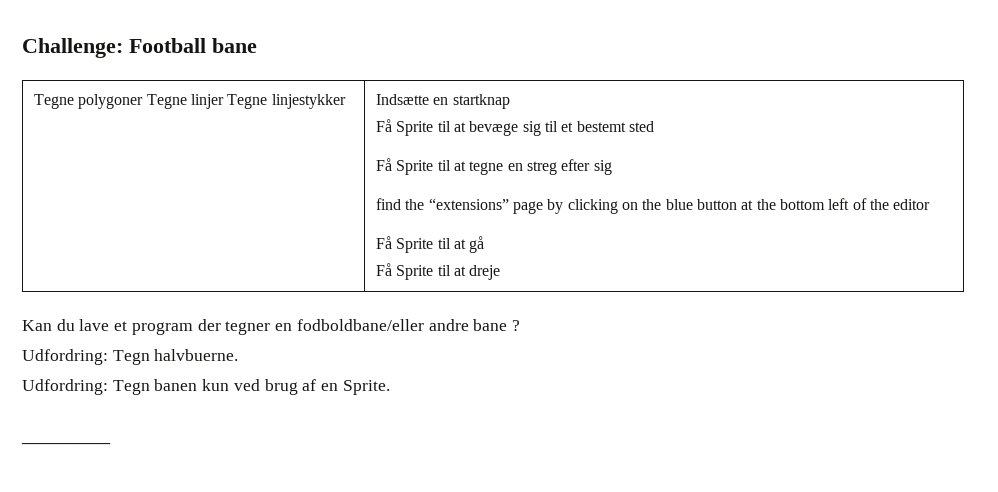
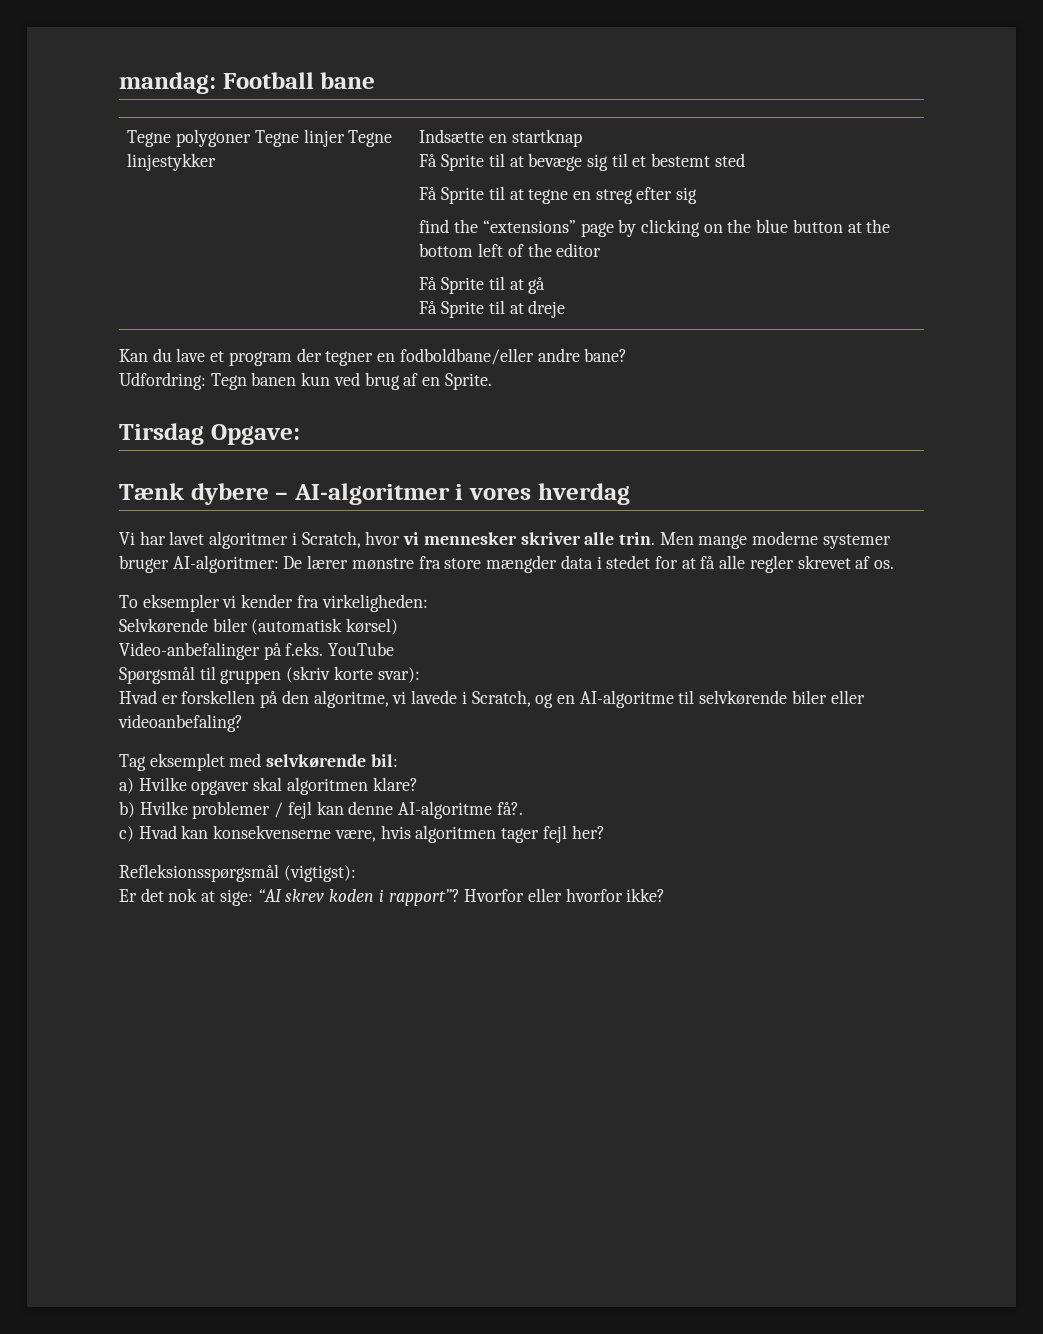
[22,38,123,58] Challenge: -> [119,72,216,94] mandag:
[473,319,520,331] [22,349,239,365] bane ? // Udfordring: Tegn halvbuerne. -> [584,348,628,362] bane?
[21,443,111,449] ———— -> [119,423,300,445] [119,483,630,505] [119,531,891,549] [119,555,895,573] [119,594,428,612] [119,618,399,635] [119,642,395,660] [119,666,420,684] [119,690,865,708] [118,714,243,732] [119,753,398,771] [119,777,418,795] [119,801,523,819] [119,825,605,843] [119,864,356,882] [119,888,666,906] Tirsdag Opgave: // Tænk dybere – AI-algoritmer i vores hverdag // Vi har lavet algoritmer i Scratch, hvor vi mennesker skriver alle trin. Men mange moderne systemer bruger AI-algoritmer: De lærer mønstre fra store mængder data i stedet for at få alle regler skrevet af os. // To eksempler vi kender fra virkeligheden: // Selvkørende biler (automatisk kørsel) // Video-anbefalinger på f.eks. YouTube // Spørgsmål til gruppen (skriv korte svar): // Hvad er forskellen på den algoritme, vi lavede i Scratch, og en AI-algoritme til selvkørende biler eller videoanbefaling? // Tag eksemplet med selvkørende bil: // a) Hvilke opgaver skal algoritmen klare? // b) Hvilke problemer / fejl kan denne AI-algoritme få?. // c) Hvad kan konsekvenserne være, hvis algoritmen tager fejl her? // Refleksionsspørgsmål (vigtigst): // Er det nok at sige: “AI skrev koden i rapport”? Hvorfor eller hvorfor ikke?

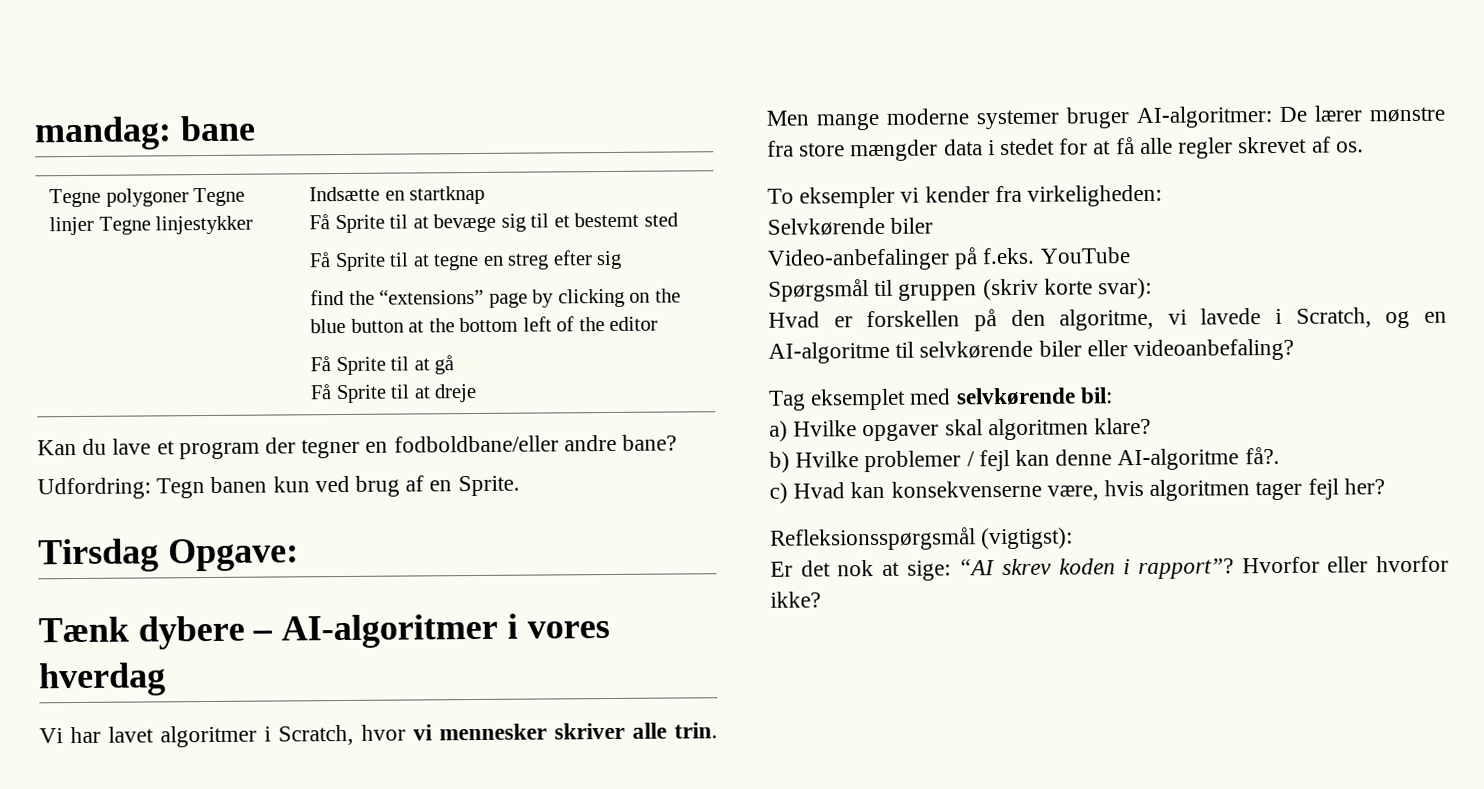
[222,72,314,89] Football -> (172, 133) none
[251,618,399,635] (automatisk kørsel) -> (934, 225) none

